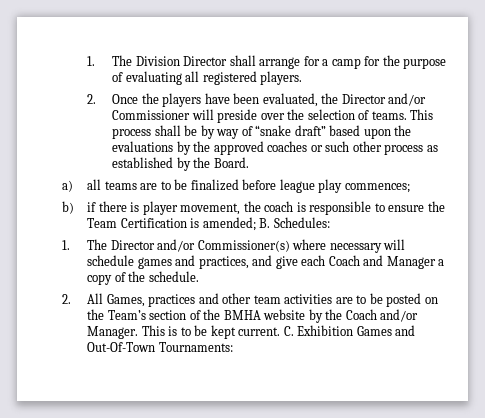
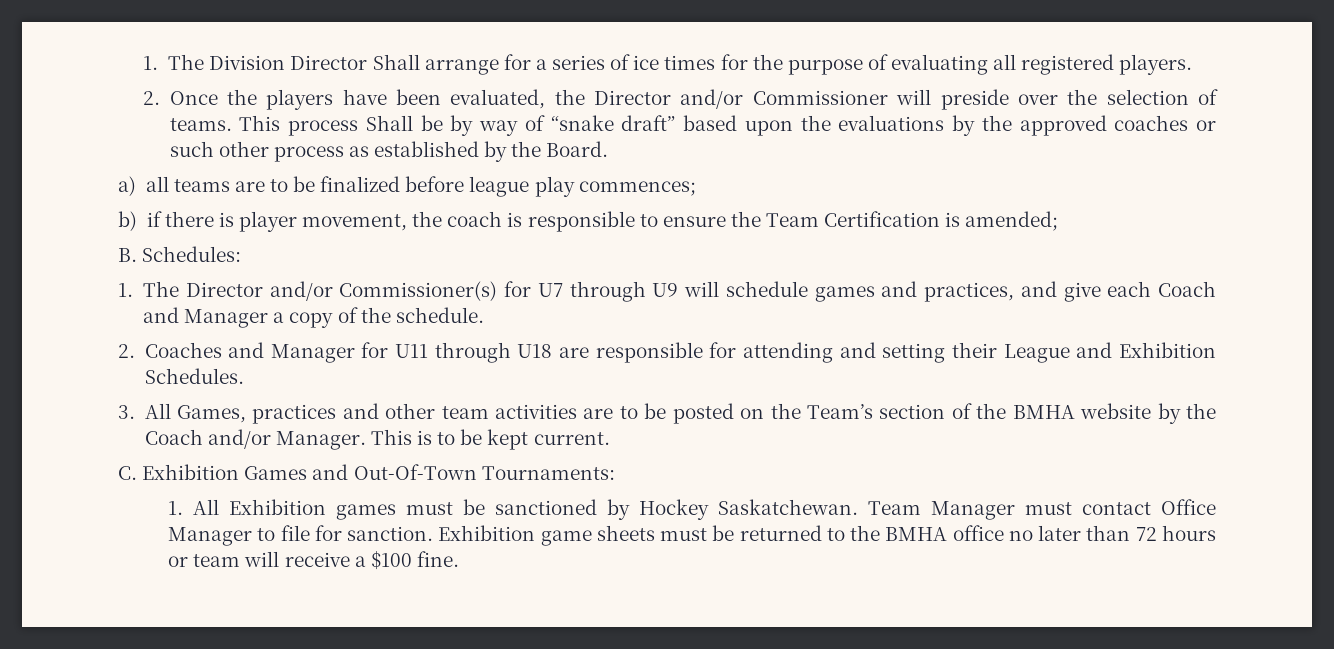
[229,55,256,66] shall -> [372,54,420,70] Shall
[331,58,361,69] camp -> [552,54,716,70] series of ice times
[154,125,181,136] shall -> [365,115,413,131] Shall
(256, 224) none -> (1059, 221) //
[292,239,382,253] where necessary -> [504,281,679,302] for U7 through U9
(71, 299) none -> [144,342,1216,363] [144,368,244,384] [118,405,135,419] Coaches and Manager for U11 through U18 are responsible for attending and setting their League and Exhibition Schedules. // 3.
(281, 331) none -> (610, 438) //
(233, 347) none -> [168,499,1216,520] [168,525,1217,546] [168,551,459,570] // 1. All Exhibition games must be sanctioned by Hockey Saskatchewan. Team Manager must contact Office Manager to file for sanction. Exhibition game sheets must be returned to the BMHA office no later than 72 hours or team will receive a $100 fine.

